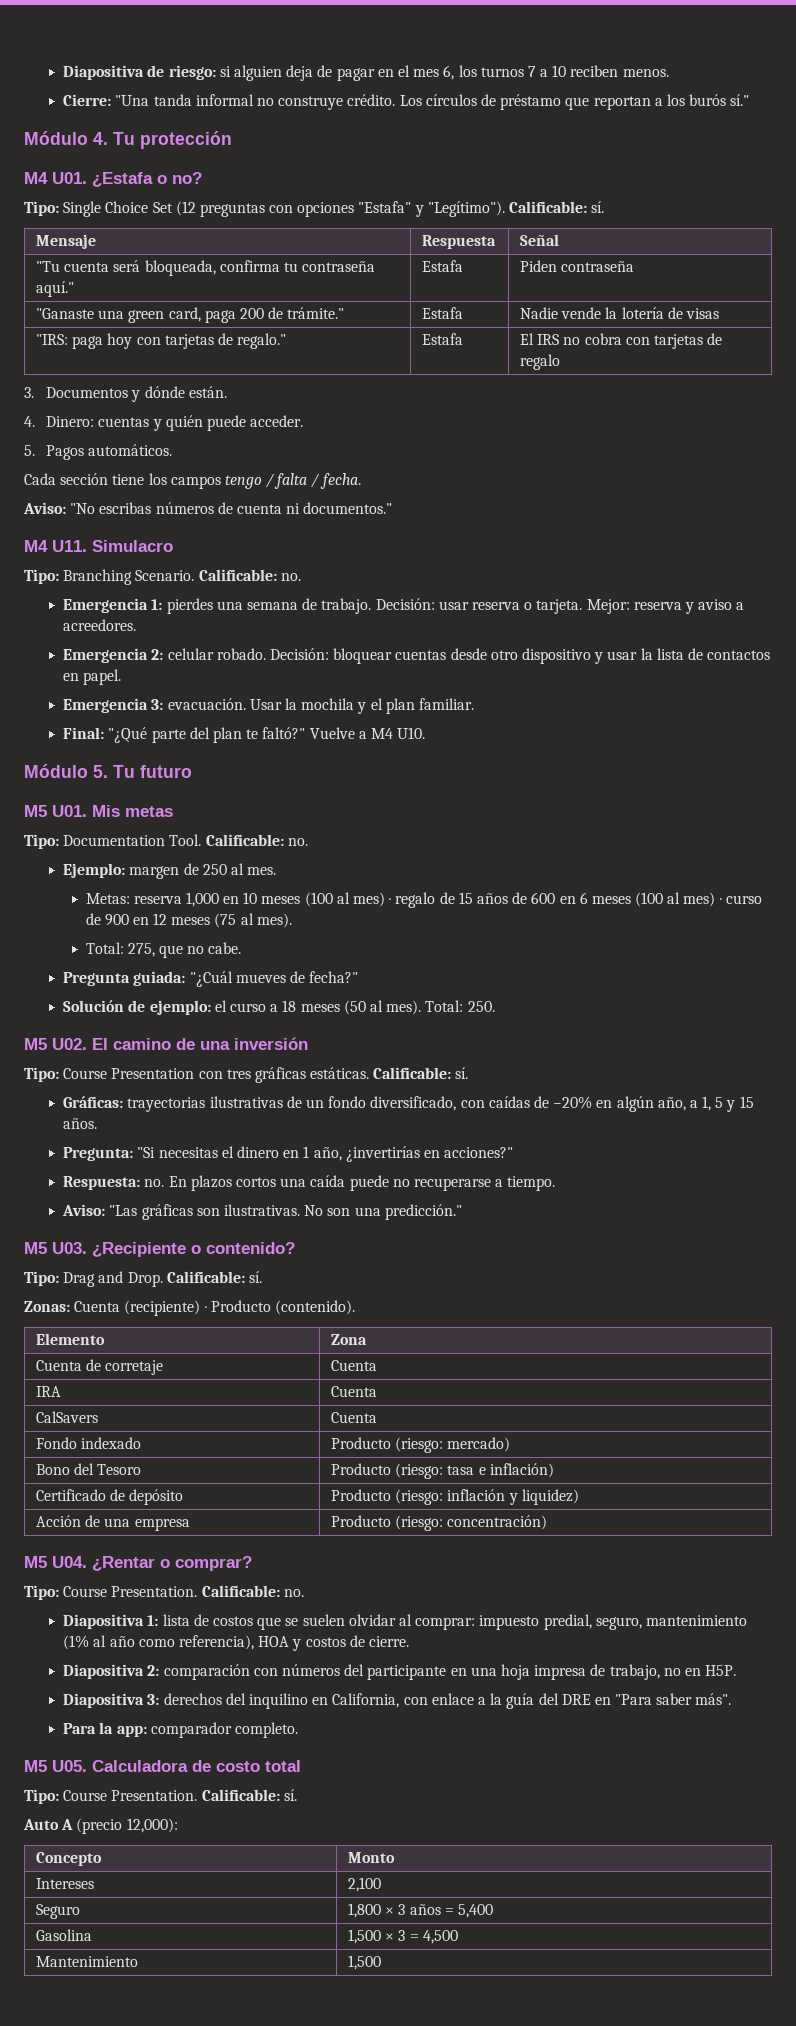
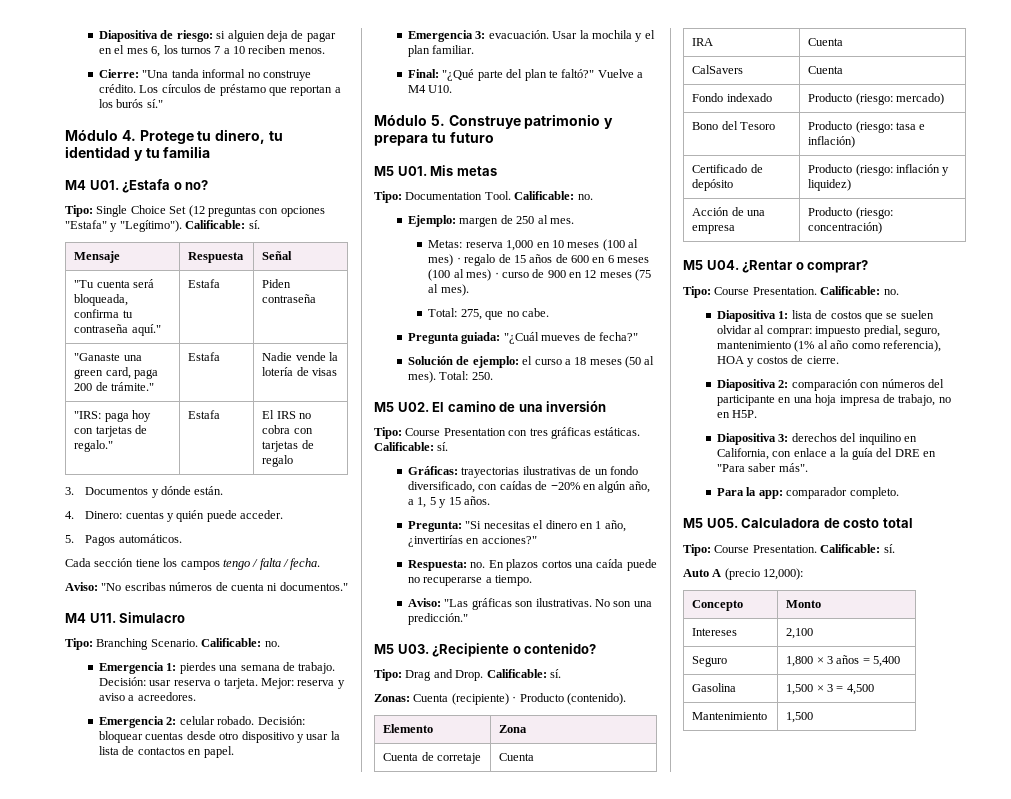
[113,131,232,149] Tu protección -> [139,129,283,144] [65,146,211,161] Protege tu dinero, tu identidad y tu familia
[113,765,135,778] Tu -> [448,114,614,129] [374,133,446,146] Construye patrimonio y prepara tu

